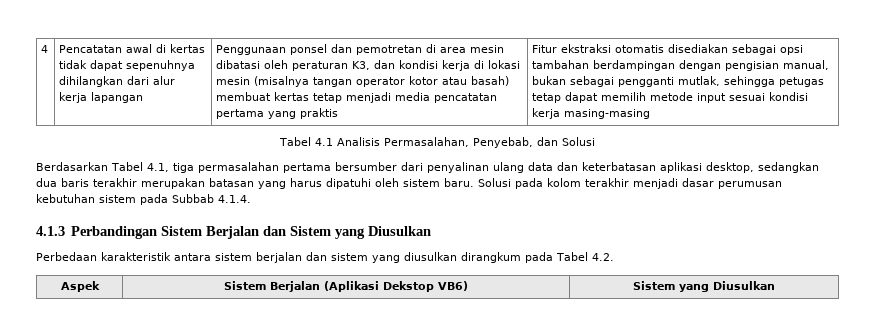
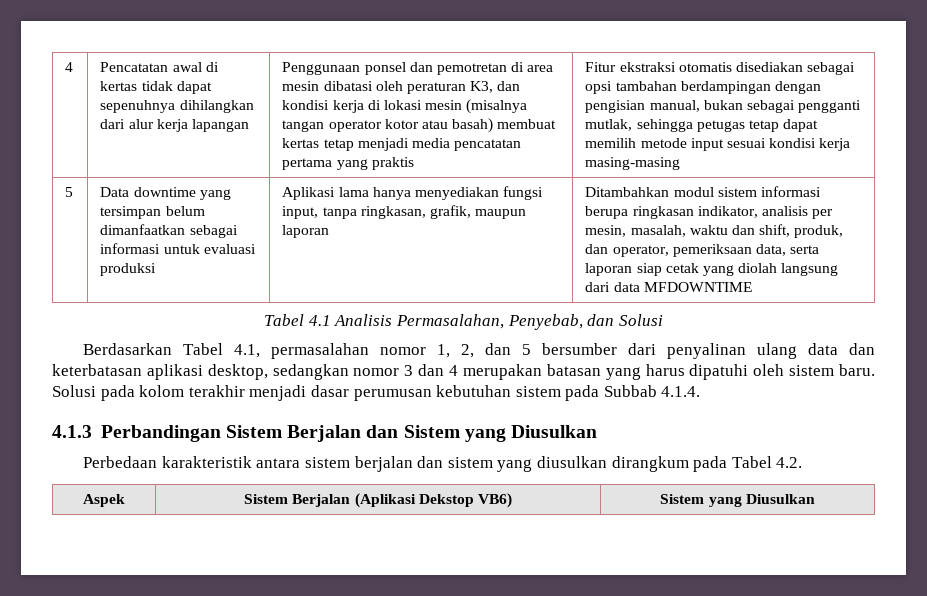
(651, 114) none -> [65,187,74,197] [100,187,231,200] [100,206,205,219] [100,224,238,238] [100,243,256,254] [100,263,157,276] [282,186,544,200] [282,205,527,219] [282,225,330,238] [585,186,821,197] [585,206,834,219] [585,224,844,238] [585,244,820,257] [585,263,839,276] [585,282,752,292] // 5 | Data downtime yang tersimpan belum dimanfaatkan sebagai informasi untuk evaluasi produksi | Aplikasi lama hanya menyediakan fungsi input, tanpa ringkasan, grafik, maupun laporan | Ditambahkan modul sistem informasi berupa ringkasan indikator, analisis per mesin, masalah, waktu dan shift, produk, dan operator, pemeriksaan data, serta laporan siap cetak yang diolah langsung dari data MFDOWNTIME
[172,162,331,173] tiga permasalahan pertama -> [271,343,532,359] permasalahan nomor 1, 2, dan 5
[36,178,137,187] dua baris terakhir -> [353,364,459,376] nomor 3 dan 4

